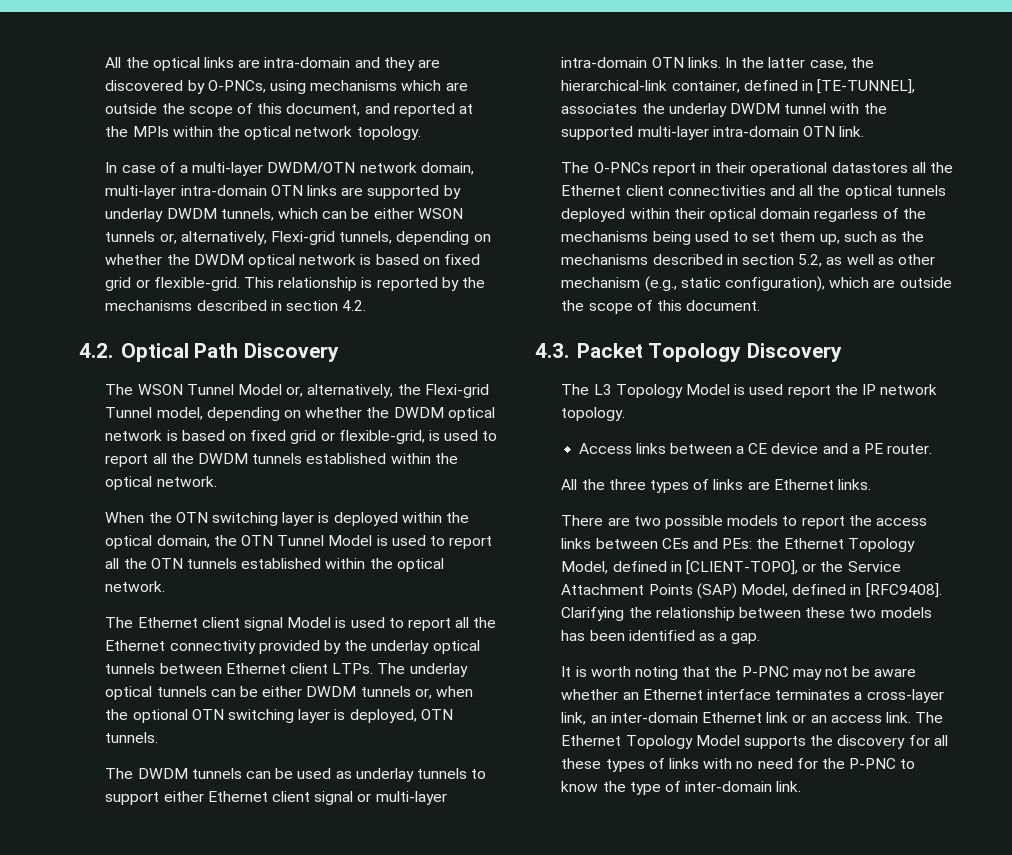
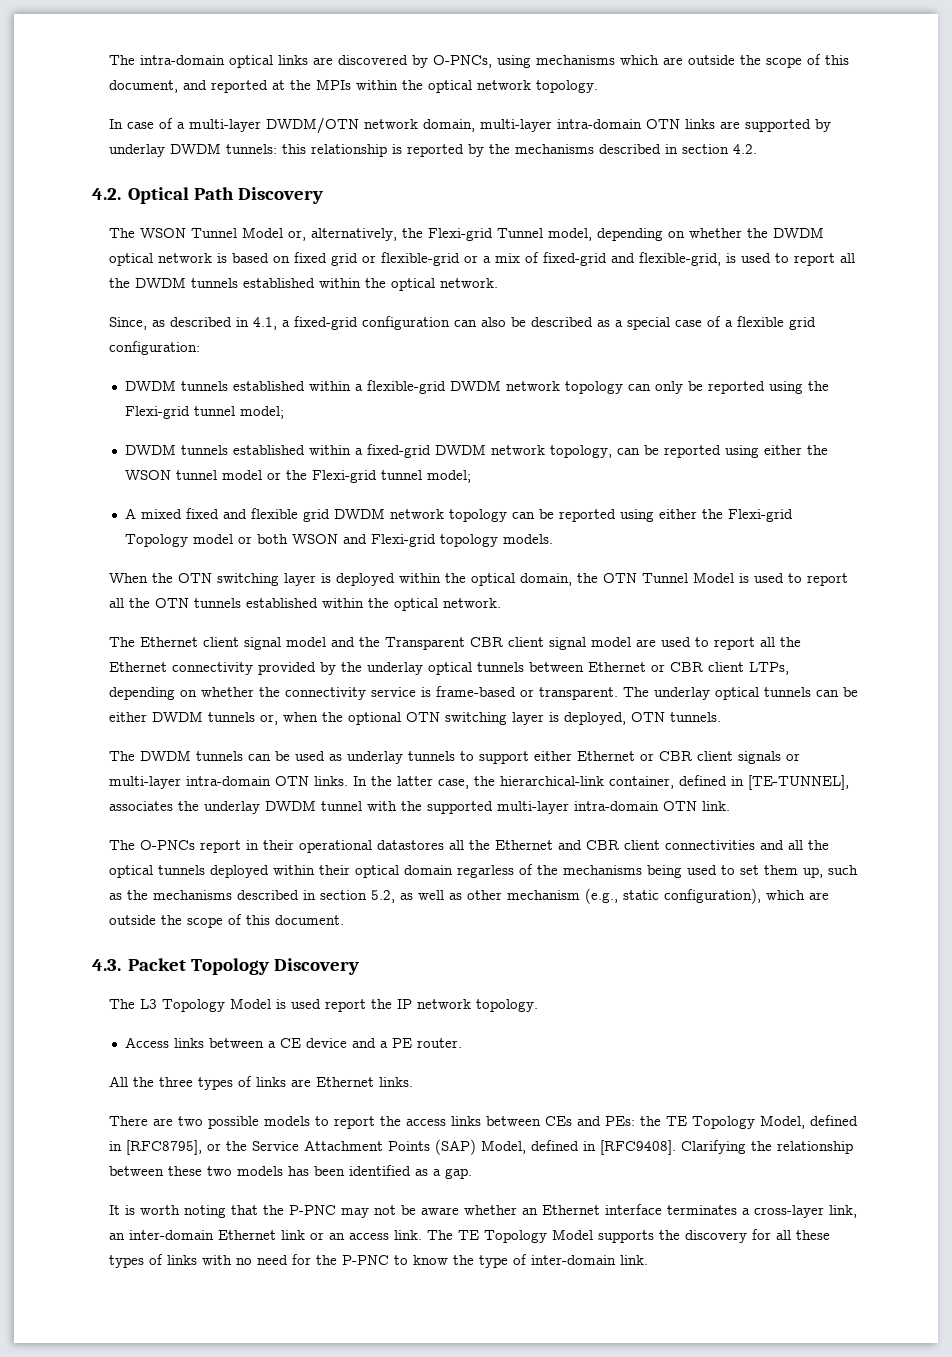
[105,57,149,68] All the -> [109,55,226,65] The intra-domain
[264,57,440,71] intra-domain and they are -> (334, 61) none
[220,208,463,221] [105,231,491,245] [105,254,480,268] [105,277,275,291] tunnels, which can be either WSON tunnels or, alternatively, Flexi-grid tunnels, depending on whether the DWDM optical network is based on fixed grid or flexible-grid. This -> [226,144,307,154] tunnels: this
(335, 436) none -> [381,252,636,266] flexible-grid or a mix of fixed-grid and
(217, 481) none -> [109,316,817,330] [109,341,201,355] [125,380,830,394] [125,406,285,419] [125,444,829,458] [125,470,472,483] [125,508,794,522] [125,534,554,547] // Since, as described in 4.1, a fixed-grid configuration can also be described as a special case of a flexible grid configuration: // DWDM tunnels established within a flexible-grid DWDM network topology can only be reported using the Flexi-grid tunnel model; // DWDM tunnels established within a fixed-grid DWDM network topology, can be reported using either the WSON tunnel model or the Flexi-grid tunnel model; // A mixed fixed and flexible grid DWDM network topology can be reported using either the Flexi-grid Topology model or both WSON and Flexi-grid topology models.
[287,617,347,628] Model is -> [286,637,657,650] model and the Transparent CBR client signal model are
[290,663,374,674] client LTPs. -> [651,662,790,675] [109,686,619,700] or CBR client LTPs, depending on whether the connectivity service is frame-based or transparent.
[272,791,354,805] client signal -> [640,751,782,764] or CBR client signals
(622, 190) none -> [558,840,620,850] and CBR
[783,538,844,549] Ethernet -> [666,1116,688,1126] TE
[686,560,799,575] [CLIENT-TOPO], -> [126,1140,203,1155] [RFC8795],
[561,735,622,746] Ethernet -> [458,1230,480,1240] TE

